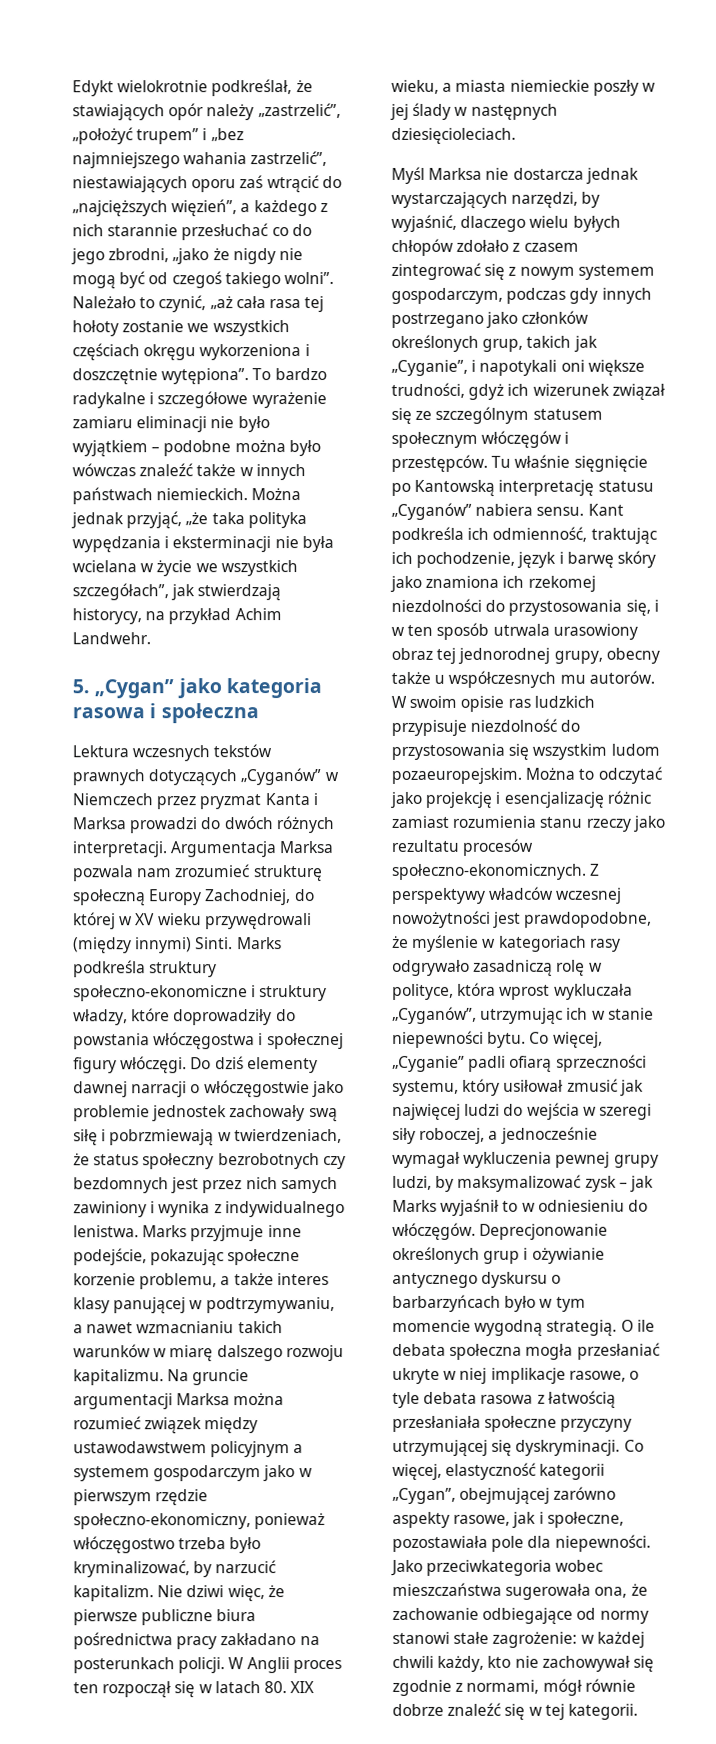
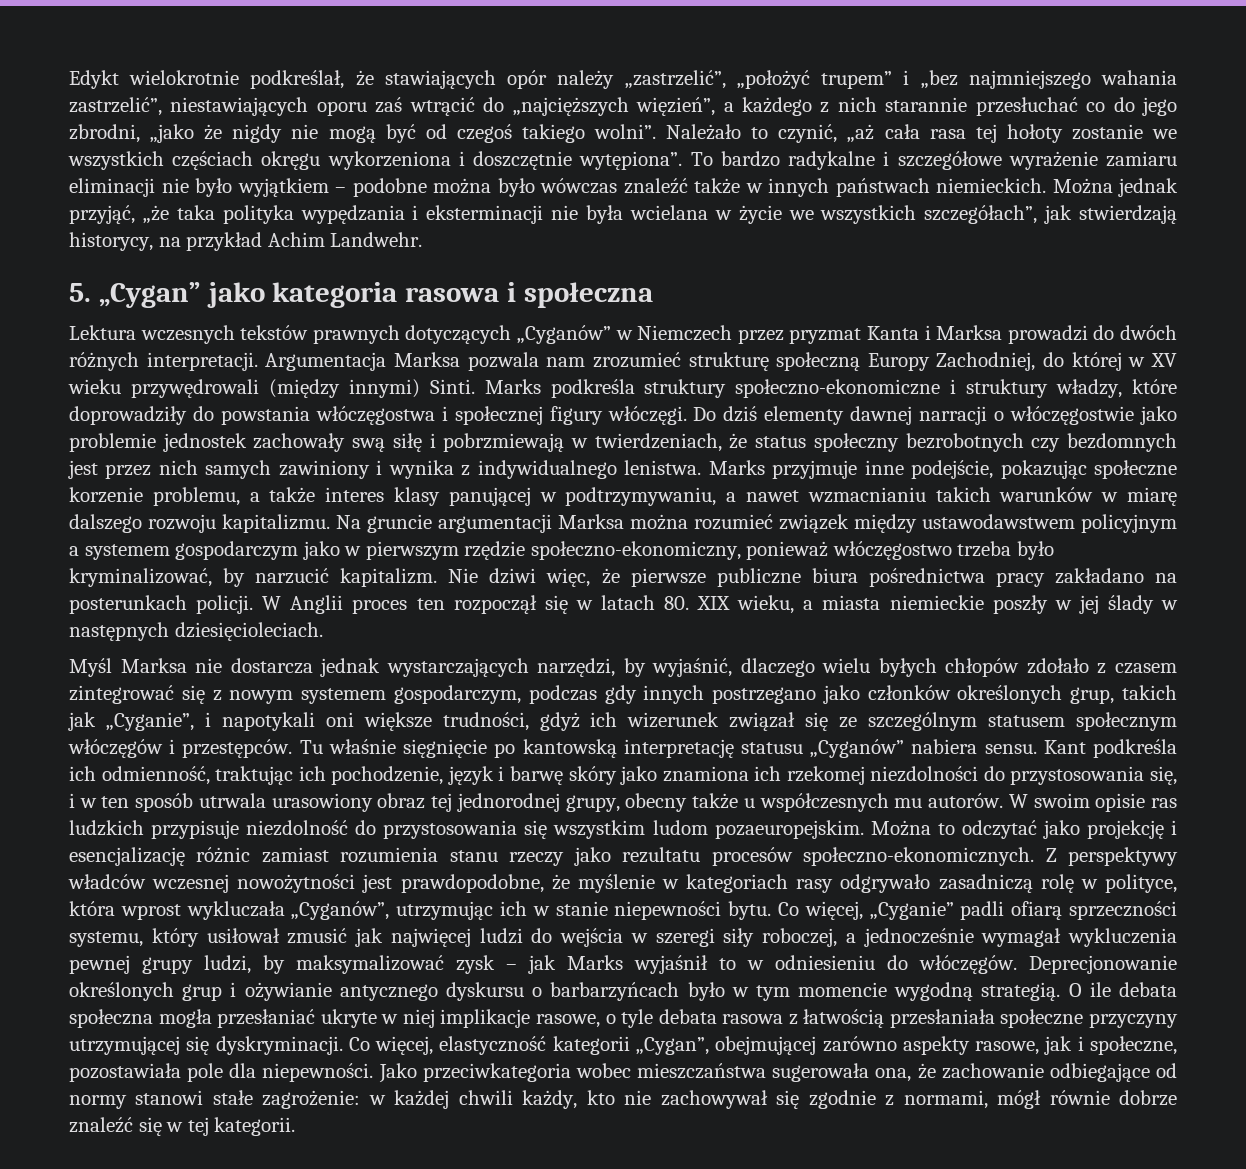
[414,479,496,497] Kantowską -> [522,739,617,758] kantowską

